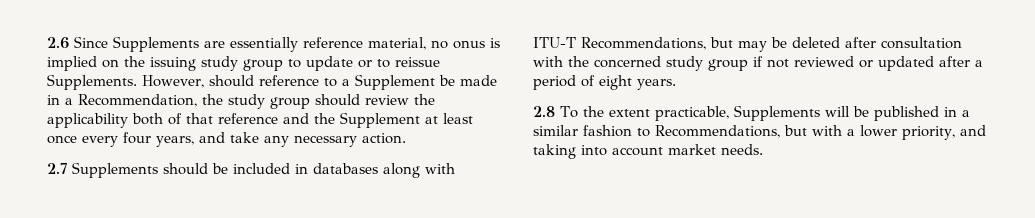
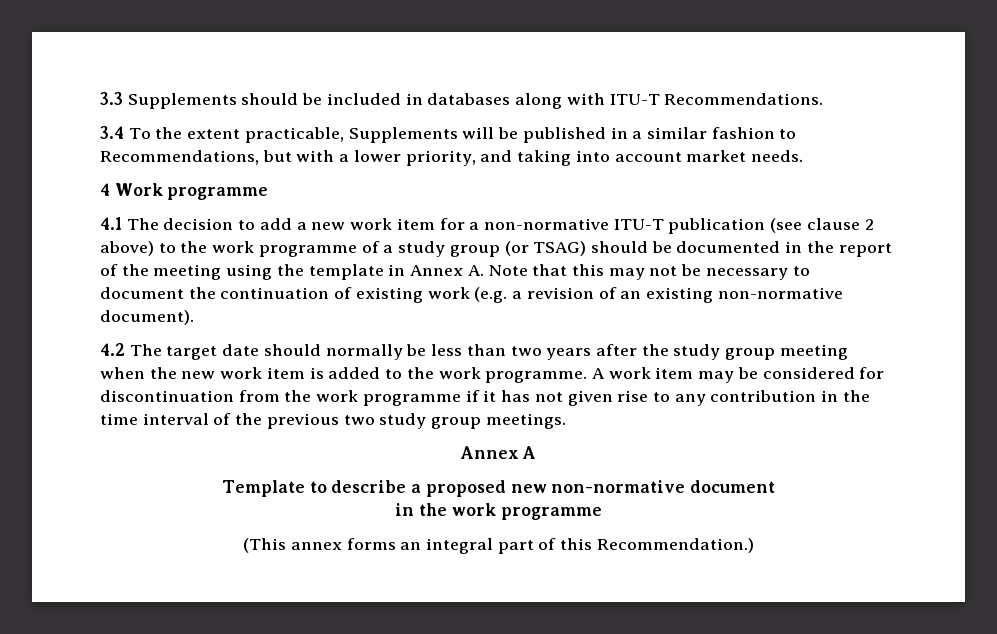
[47,36,500,52] [47,56,440,71] [47,74,497,90] [47,94,435,109] [47,112,473,128] [47,132,406,147] [47,163,67,174] 2.6 Since Supplements are essentially reference material, no onus is implied on the issuing study group to update or to reissue Supplements. However, should reference to a Supplement be made in a Recommendation, the study group should review the applicability both of that reference and the Supplement at least once every four years, and take any necessary action. // 2.7 -> [100,92,123,105] 3.3
[581,37,962,52] [533,56,983,71] [533,75,676,90] [533,106,555,117] Recommendations, but may be deleted after consultation with the concerned study group if not reviewed or updated after a period of eight years. // 2.8 -> [664,93,824,105] [100,126,124,139] Recommendations. // 3.4
(763, 149) none -> [100,183,269,200] [100,217,874,234] [100,241,892,257] [100,264,810,280] [100,287,843,303] [100,310,194,325] [100,343,848,360] [100,367,885,383] [100,390,870,406] [100,413,566,429] [459,446,537,459] [221,480,776,497] [395,503,602,520] [243,538,754,554] // 4 Work programme // 4.1 The decision to add a new work item for a non-normative ITU-T publication (see clause 2 above) to the work programme of a study group (or TSAG) should be documented in the report of the meeting using the template in Annex A. Note that this may not be necessary to document the continuation of existing work (e.g. a revision of an existing non-normative document). // 4.2 The target date should normally be less than two years after the study group meeting when the new work item is added to the work programme. A work item may be considered for discontinuation from the work programme if it has not given rise to any contribution in the time interval of the previous two study group meetings. // Annex A // Template to describe a proposed new non-normative document // in the work programme // (This annex forms an integral part of this Recommendation.)

